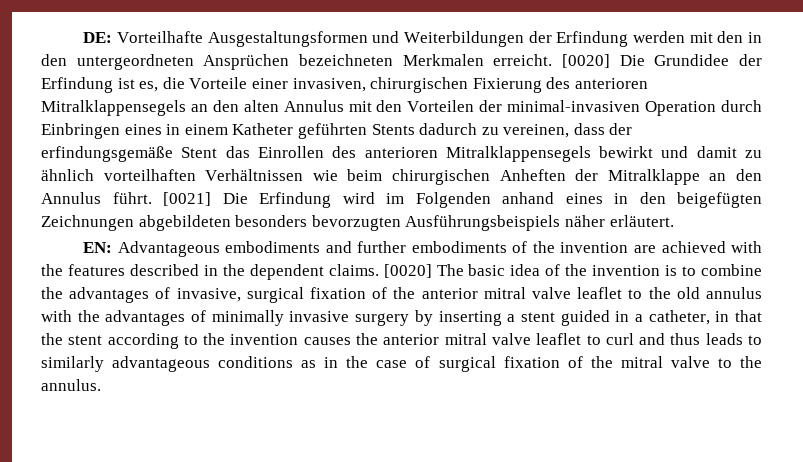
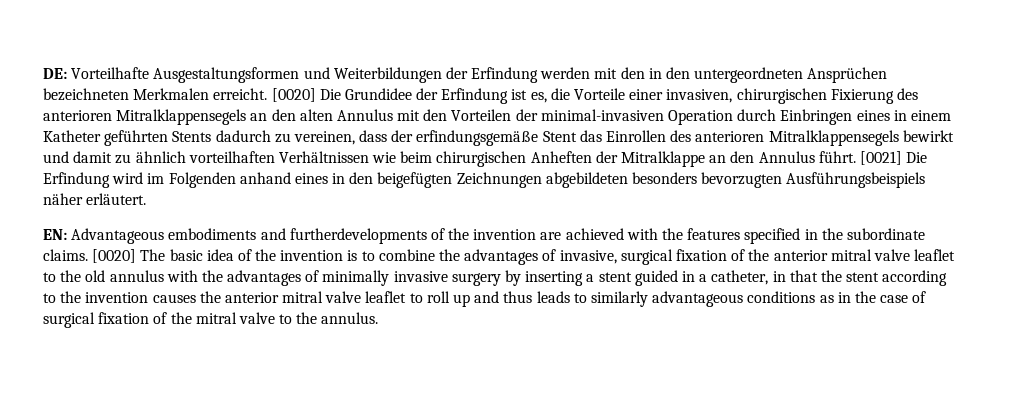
[357,241,507,253] further embodiments -> [289,228,427,244] furtherdevelopments
[129,264,324,280] described in the dependent -> [744,228,925,244] specified in the subordinate
[605,333,634,345] curl -> [426,291,471,307] roll up

